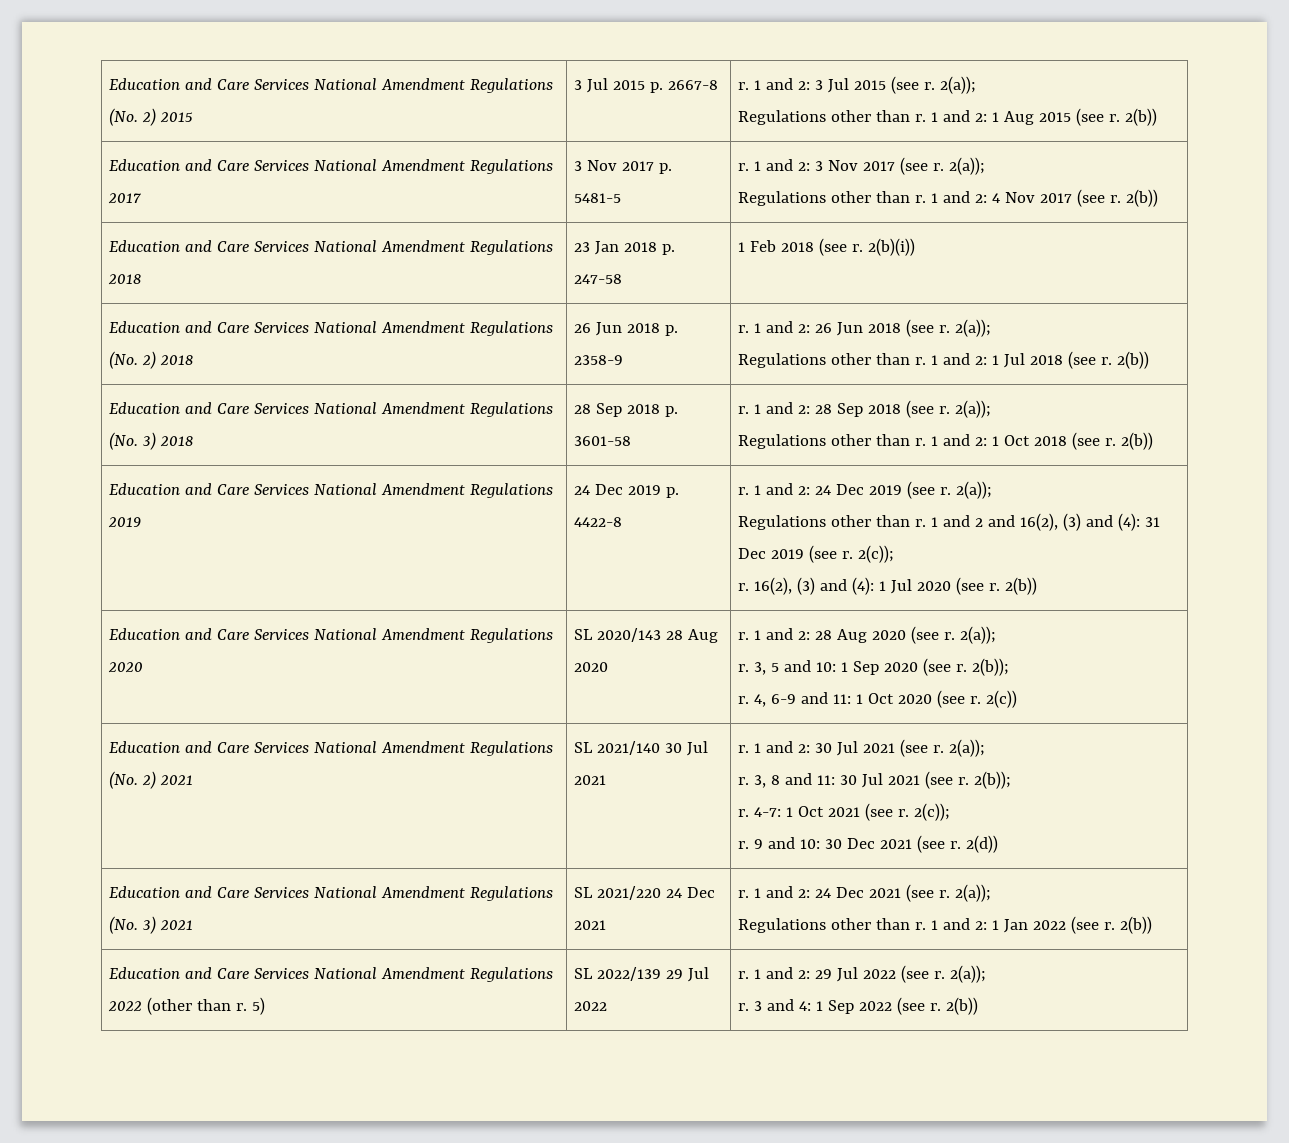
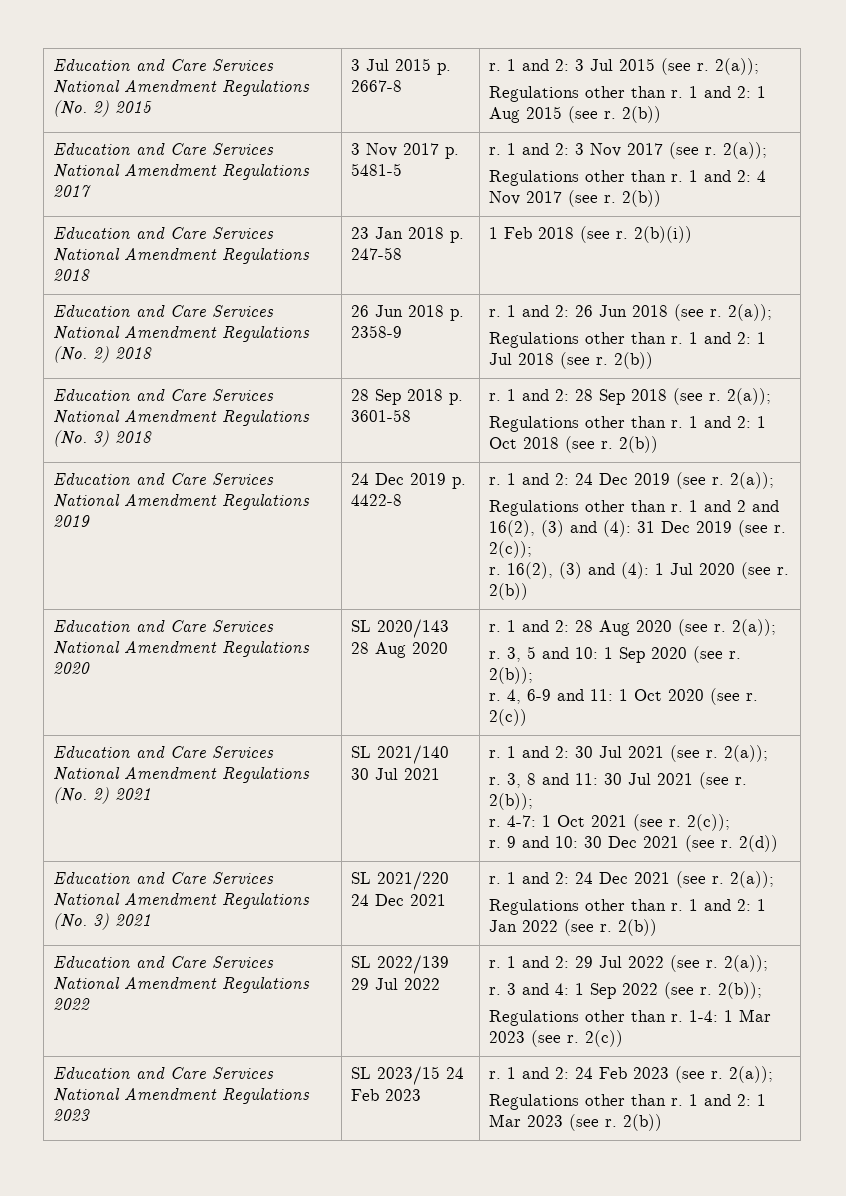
[146,997,265,1015] (other than r. 5) -> (91, 1004) none
(941, 1007) none -> [718,982,763,999] [489,1009,772,1026] [489,1030,624,1047] [53,1067,275,1079] [53,1088,311,1104] [53,1109,91,1121] [351,1066,465,1085] [351,1089,422,1101] [489,1066,774,1083] [489,1094,767,1110] [489,1114,618,1131] 2(b)); // Regulations other than r. 1-4: 1 Mar 2023 (see r. 2(c)) // Education and Care Services National Amendment Regulations 2023 | SL 2023/15 24 Feb 2023 | r. 1 and 2: 24 Feb 2023 (see r. 2(a)); // Regulations other than r. 1 and 2: 1 Mar 2023 (see r.

